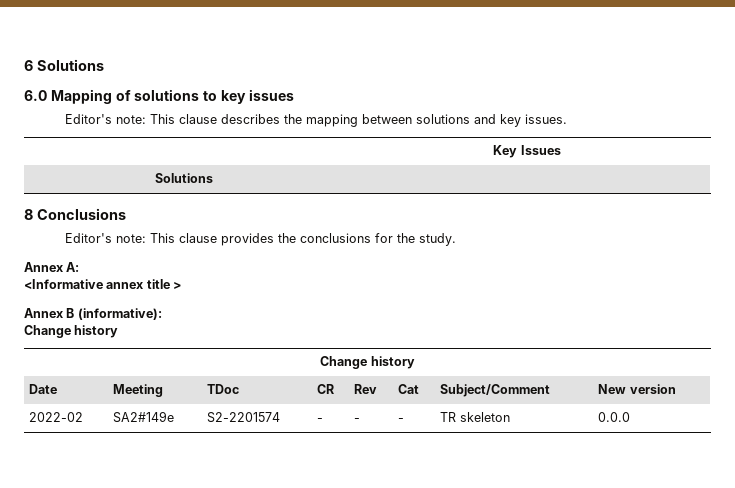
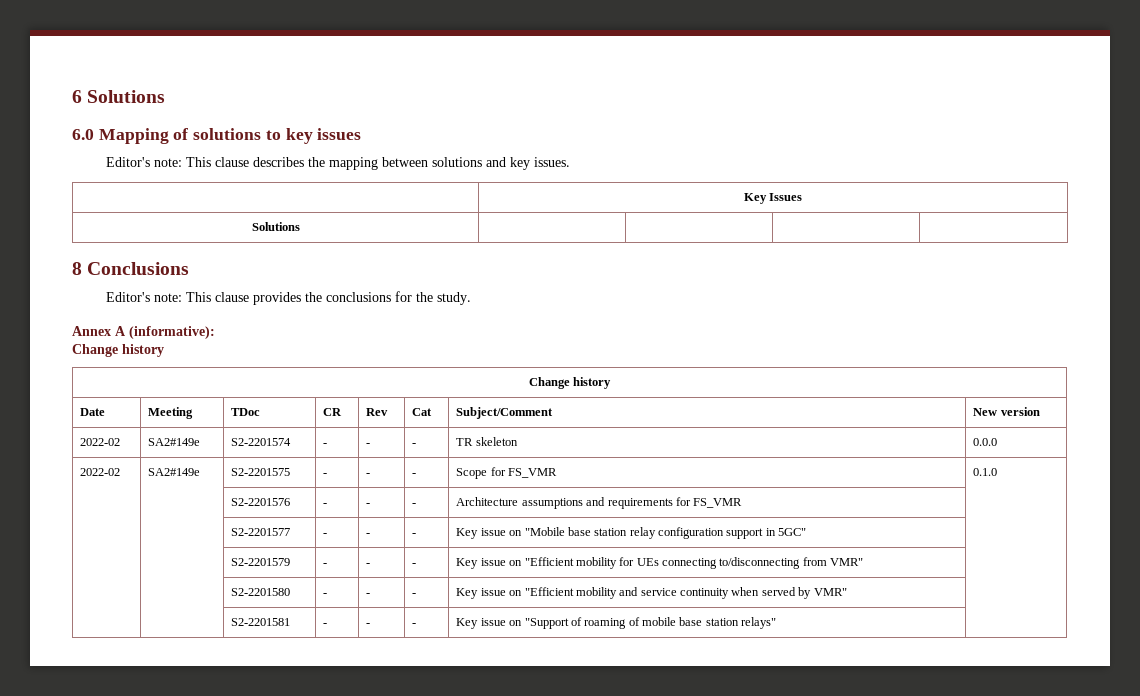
[66,262,80,272] [24,279,182,289] [24,308,75,318] A: // <Informative annex title > // Annex B -> [115,326,126,336] A
(631, 417) none -> [80,468,121,476] [148,468,201,476] [231,468,291,476] [323,473,328,476] [366,473,371,476] [412,473,417,476] [456,467,558,479] [973,468,998,476] [231,498,291,506] [323,503,328,506] [366,503,371,506] [412,503,417,506] [456,497,743,509] [231,528,291,536] [323,533,328,536] [366,533,371,536] [412,533,417,536] [456,527,807,539] [231,558,291,566] [323,563,328,566] [366,563,371,566] [412,563,417,566] [456,557,864,569] [231,588,291,596] [323,593,328,596] [366,593,371,596] [412,593,417,596] [456,587,847,599] [231,618,291,626] [323,623,328,626] [366,623,371,626] [412,623,417,626] [456,617,777,629] // 2022-02 | SA2#149e | S2-2201575 | - | - | - | Scope for FS_VMR | 0.1.0 // | | S2-2201576 | - | - | - | Architecture assumptions and requirements for FS_VMR | // | | S2-2201577 | - | - | - | Key issue on "Mobile base station relay configuration support in 5GC" | // | | S2-2201579 | - | - | - | Key issue on "Efficient mobility for UEs connecting to/disconnecting from VMR" | // | | S2-2201580 | - | - | - | Key issue on "Efficient mobility and service continuity when served by VMR" | // | | S2-2201581 | - | - | - | Key issue on "Support of roaming of mobile base station relays" |

